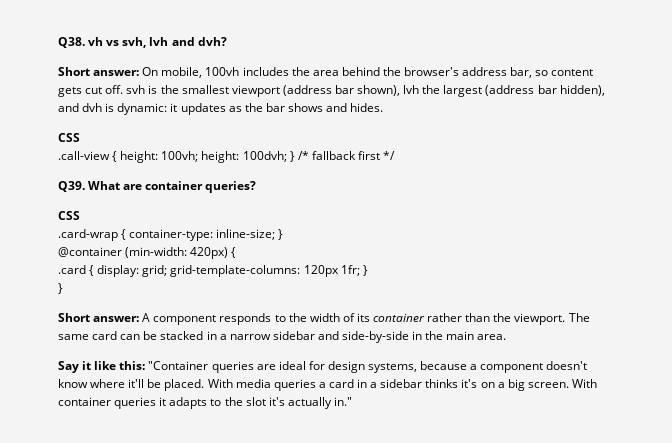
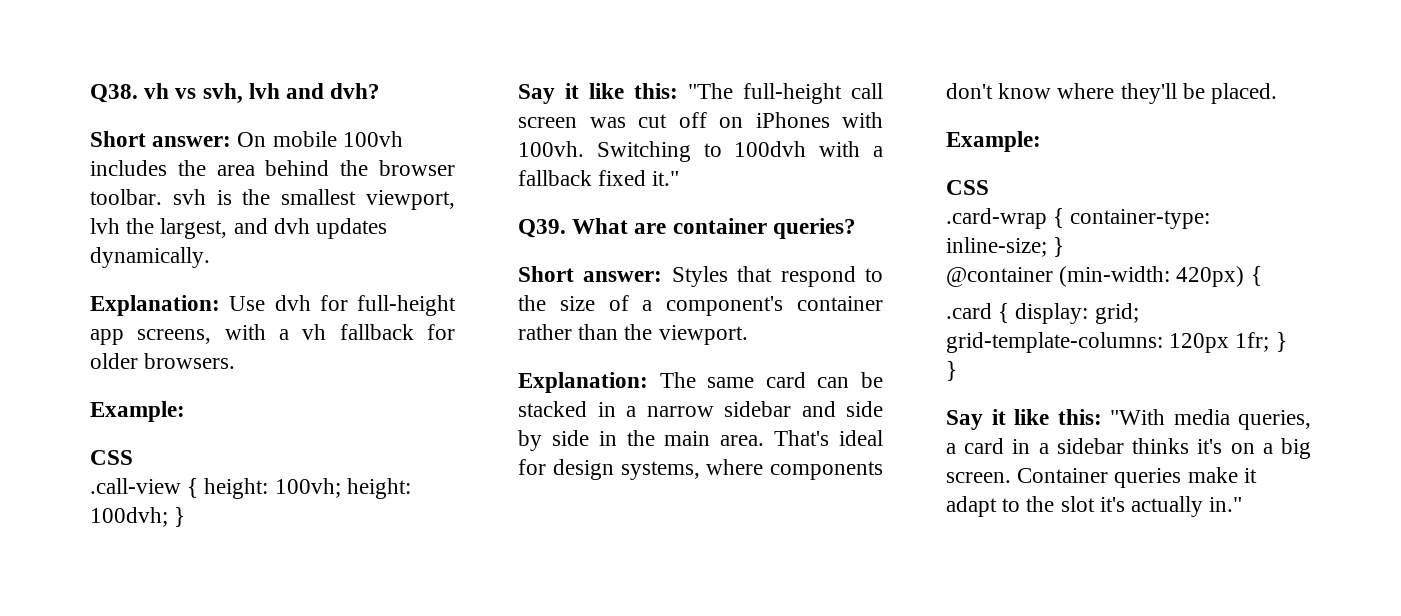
[161,67,203,78] mobile, -> [272,131,337,147] mobile
[404,67,594,78] [58,85,605,97] [58,103,384,115] browser's address bar, so content gets cut off. svh is the smallest viewport (address bar shown), lvh the largest (address bar hidden), and dvh is dynamic: it updates as the bar shows and hides. -> [379,160,456,176] [90,189,456,210] [90,218,388,239] [90,247,210,268] [90,295,456,316] [90,324,456,345] [90,353,236,369] [90,401,185,422] browser toolbar. svh is the smallest viewport, lvh the largest, and dvh updates dynamically. // Explanation: Use dvh for full-height app screens, with a vh fallback for older browsers. // Example:
[297,151,396,160] /* fallback first */ -> [518,83,883,104] [518,112,883,128] [518,141,883,162] [518,170,680,186] // Say it like this: "The full-height call screen was cut off on iPhones with 100vh. Switching to 100dvh with a fallback fixed it."
(257, 187) none -> [518,266,883,287] [518,295,883,316] [518,324,748,345] [518,372,883,393] [518,401,883,417] [518,430,883,451] [518,459,883,480] [946,83,1278,104] [946,131,1041,152] // Short answer: Styles that respond to the size of a component's container rather than the viewport. // Explanation: The same card can be stacked in a narrow sidebar and side by side in the main area. That's ideal for design systems, where components don't know where they'll be placed. // Example:
[58,313,590,325] [58,331,507,343] [58,361,588,373] [58,379,316,391] Short answer: A component responds to the width of its container rather than the viewport. The same card can be stacked in a narrow sidebar and side-by-side in the main area. // Say it like this: "Container queries are ideal for design systems, because a component doesn't know where it'll be placed. With media queries -> [946,409,1311,430] Say it like this: "With media queries,
[571,379,597,388] [58,397,208,409] With container queries it adapts -> [1017,467,1257,488] [946,496,997,517] Container queries make it adapt

